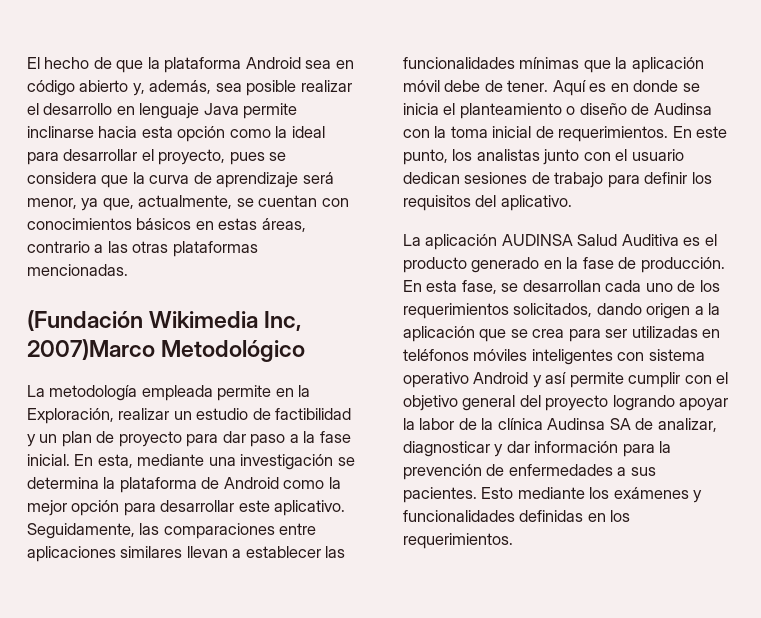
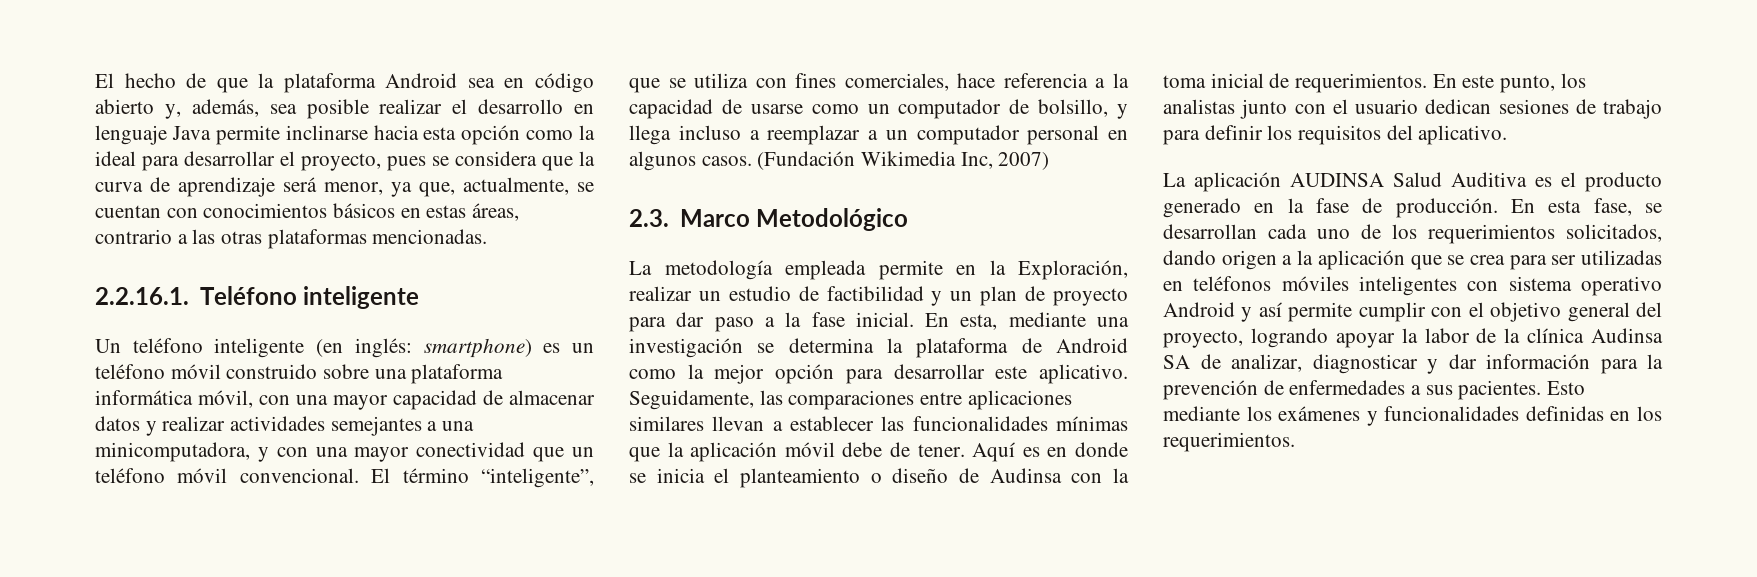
[27,310,302,331] [27,339,155,360] (Fundación Wikimedia Inc, 2007)Marco -> [95,286,419,309] [95,338,594,358] [95,364,504,384] [95,390,595,410] [95,416,475,436] [95,442,594,462] [95,468,594,488] [629,73,1129,93] [629,99,1128,119] [629,125,1128,145] [629,151,1050,171] [629,209,750,227] 2.2.16.1. Teléfono inteligente // Un teléfono inteligente (en inglés: smartphone) es un teléfono móvil construido sobre una plataforma informática móvil, con una mayor capacidad de almacenar datos y realizar actividades semejantes a una minicomputadora, y con una mayor conectividad que un teléfono móvil convencional. El término “inteligente”, que se utiliza con fines comerciales, hace referencia a la capacidad de usarse como un computador de bolsillo, y llega incluso a reemplazar a un computador personal en algunos casos. (Fundación Wikimedia Inc, 2007) // 2.3. Marco
[545,395,609,411] proyecto -> [1163,330,1243,348] proyecto,

